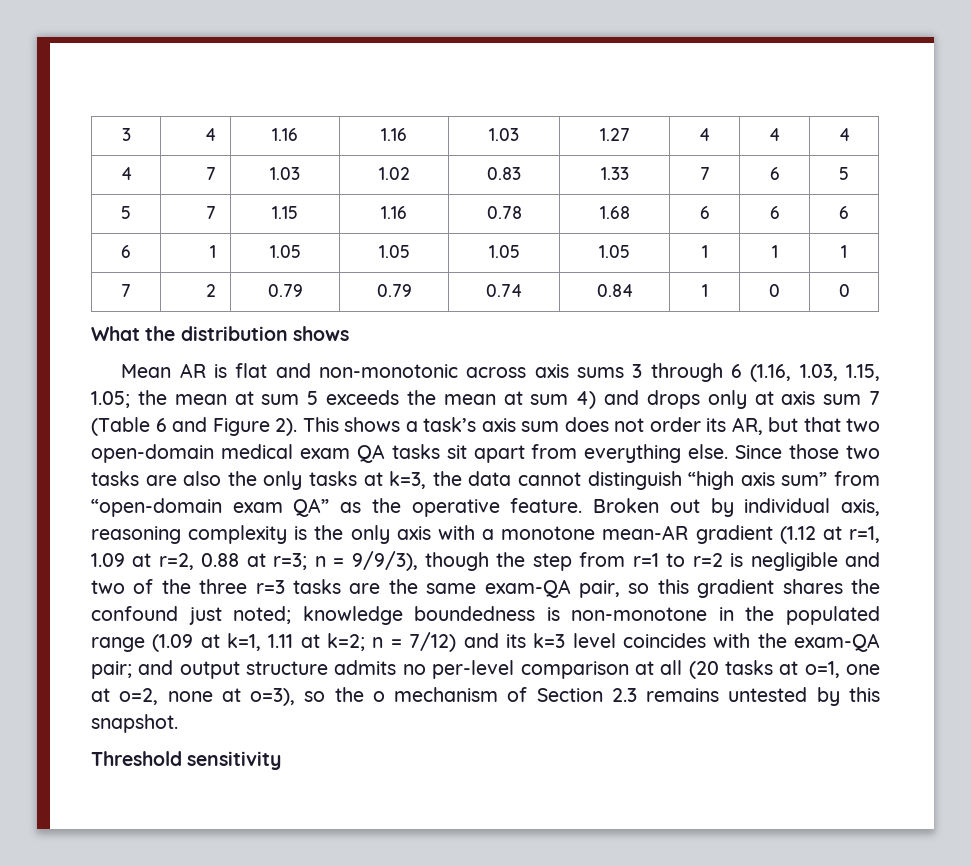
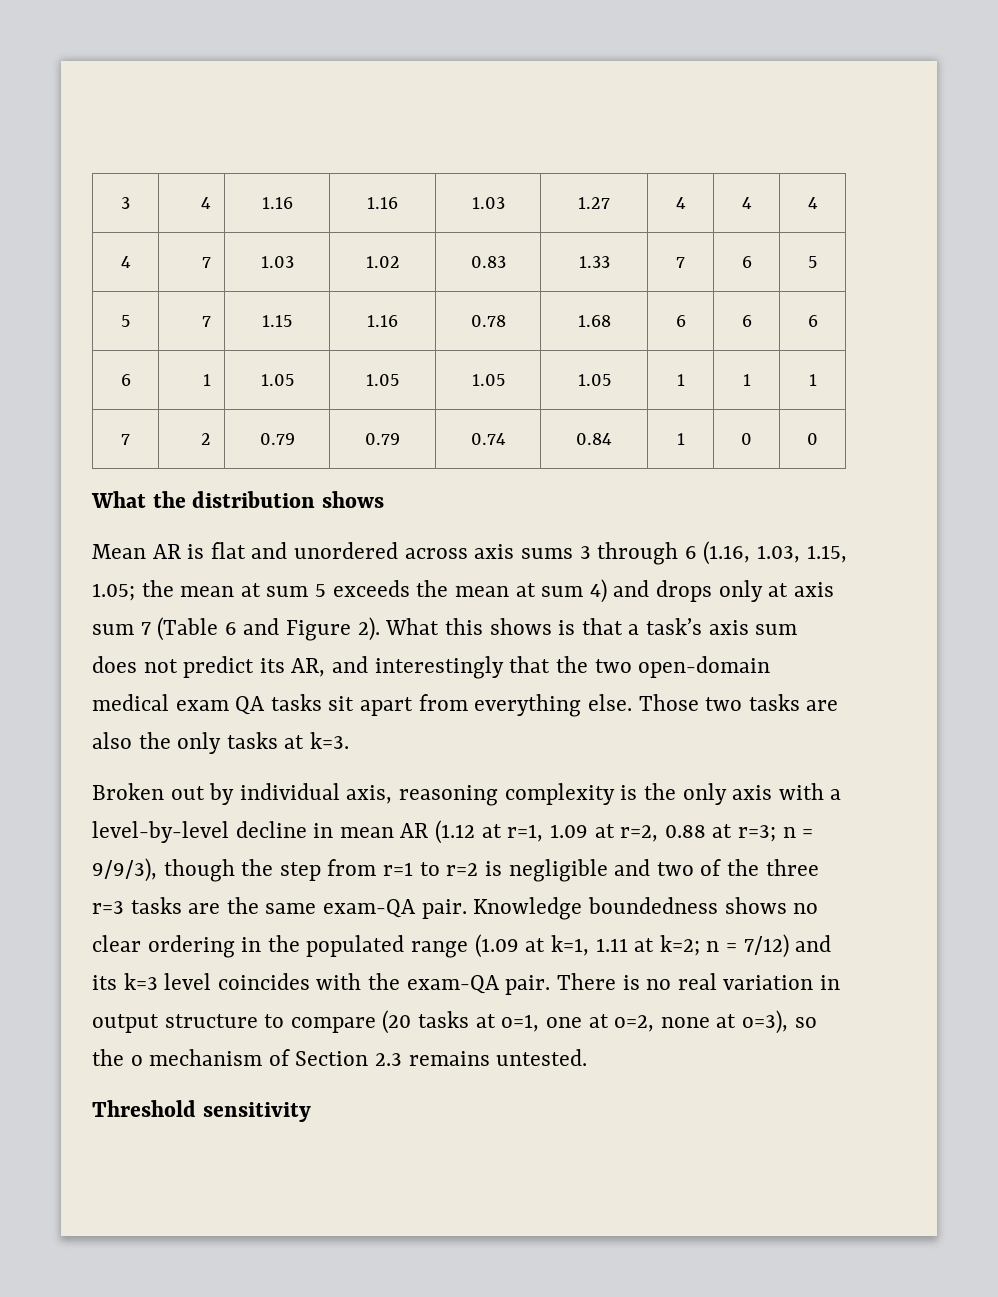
[318,364,458,378] non-monotonic -> [294,542,399,559] unordered
[302,417,400,432] This shows -> [385,618,623,635] What this shows is that
[649,417,701,432] order -> [183,656,255,678] predict
[768,417,841,432] but that -> [332,656,588,679] and interestingly that the
[735,444,840,459] Since those -> [638,694,699,711] Those
[389,471,881,490] [91,498,583,517] k=3, the data cannot distinguish “high axis sum” from “open-domain exam QA” as the operative feature. -> [310,732,350,749] k=3. //
[501,525,773,544] monotone mean-AR gradient -> [92,821,429,843] level-by-level decline in mean AR
[578,579,880,598] [91,606,708,625] pair, so this gradient shares the confound just noted; knowledge boundedness is non-monotone -> [421,897,819,920] [92,935,235,958] pair. Knowledge boundedness shows no clear ordering
[91,660,683,679] pair; and output structure admits no per-level comparison at all -> [505,973,840,995] [92,1014,376,1033] pair. There is no real variation in output structure to compare
[728,687,880,706] [91,714,178,733] untested by this snapshot. -> [496,1049,588,1066] untested.

